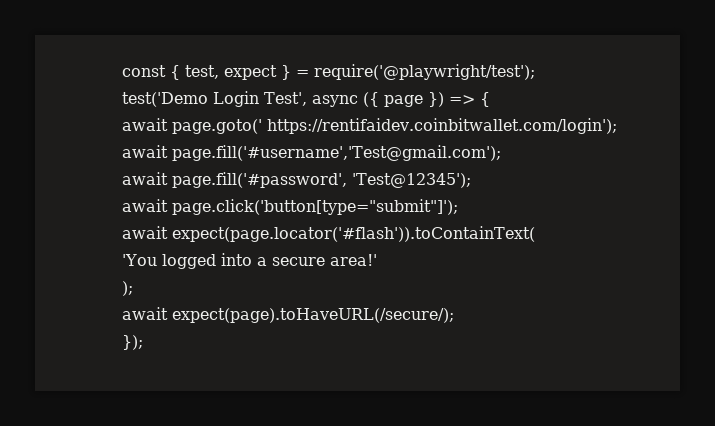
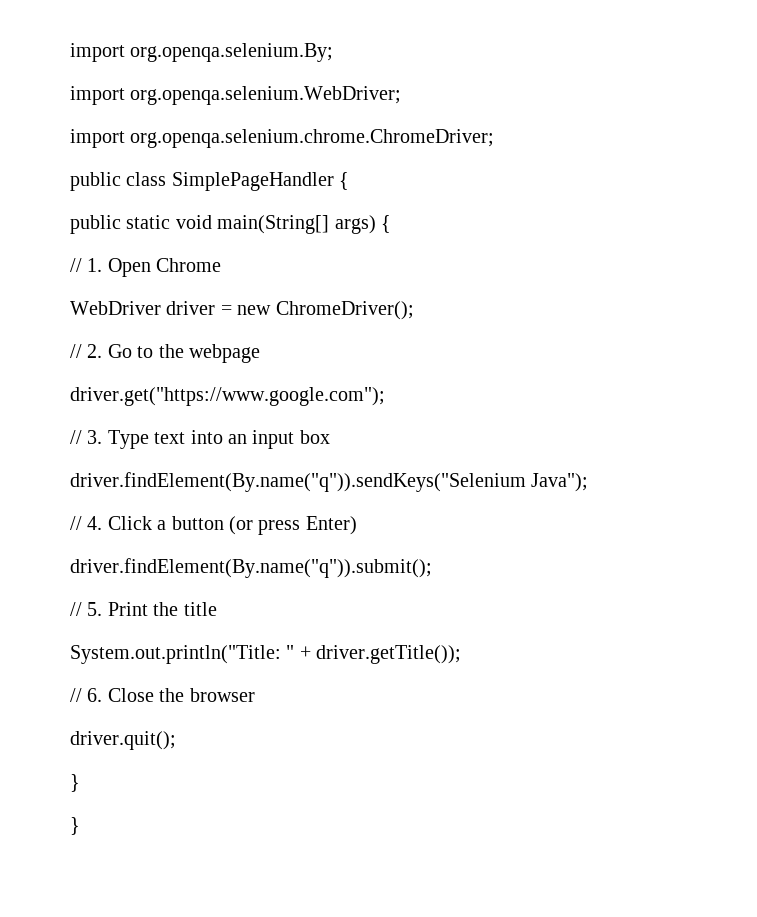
[122,64,535,80] [122,91,490,107] [122,118,617,134] [122,145,501,161] [122,172,471,188] [122,199,458,215] [122,226,535,242] [122,253,377,269] [122,281,133,296] [122,307,454,323] [122,335,143,350] const { test, expect } = require('@playwright/test'); // test('Demo Login Test', async ({ page }) => { // await page.goto(' https://rentifaidev.coinbitwallet.com/login'); // await page.fill('#username','Test@gmail.com'); // await page.fill('#password', 'Test@12345'); // await page.click('button[type="submit"]'); // await expect(page.locator('#flash')).toContainText( // 'You logged into a secure area!' // ); // await expect(page).toHaveURL(/secure/); // }); -> [70,43,334,62] [70,86,402,105] [70,129,495,148] [70,172,350,191] [70,215,391,234] [70,258,222,277] [70,301,414,320] [70,344,260,363] [70,387,385,406] [70,430,330,449] [70,472,589,492] [70,516,357,535] [70,558,432,578] [70,602,217,616] [70,645,462,664] [70,688,255,702] [70,731,176,750] [70,774,80,792] [70,817,80,835] import org.openqa.selenium.By; // import org.openqa.selenium.WebDriver; // import org.openqa.selenium.chrome.ChromeDriver; // public class SimplePageHandler { // public static void main(String[] args) { // // 1. Open Chrome // WebDriver driver = new ChromeDriver(); // // 2. Go to the webpage // driver.get("https://www.google.com"); // // 3. Type text into an input box // driver.findElement(By.name("q")).sendKeys("Selenium Java"); // // 4. Click a button (or press Enter) // driver.findElement(By.name("q")).submit(); // // 5. Print the title // System.out.println("Title: " + driver.getTitle()); // // 6. Close the browser // driver.quit(); // } // }

